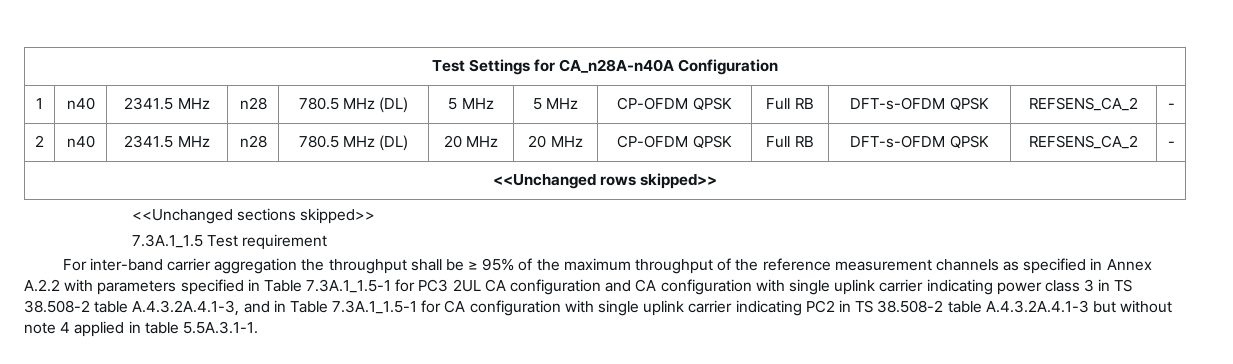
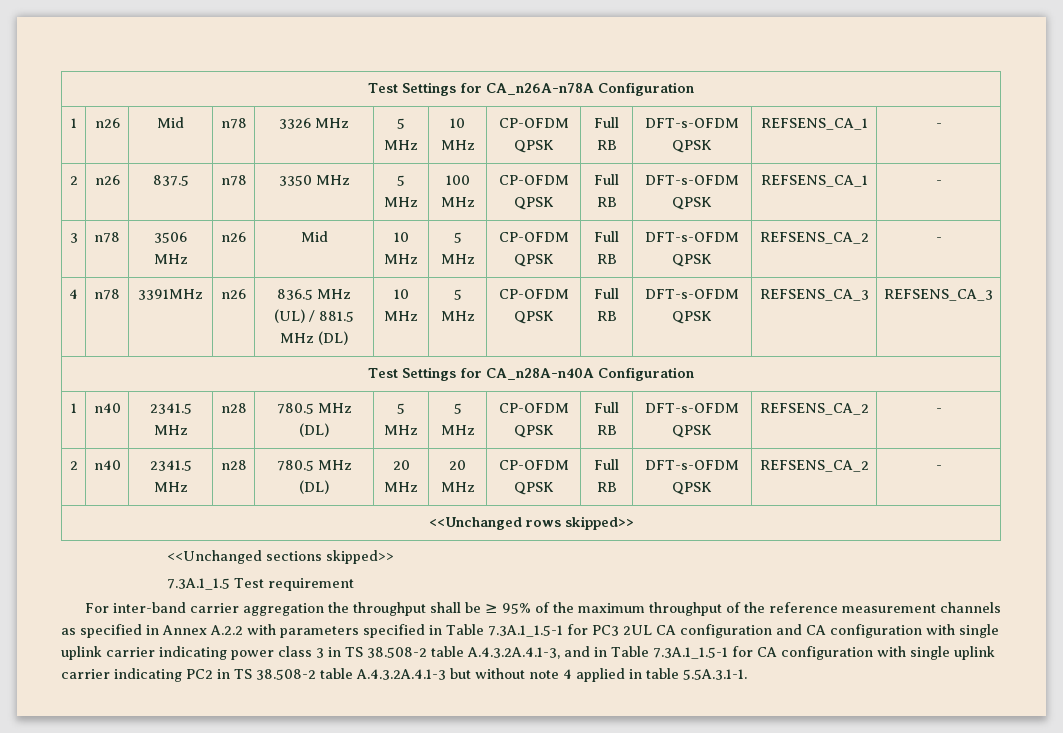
[431,59,555,75] Test Settings for -> [368,82,694,96] [70,118,77,128] [94,118,120,128] [157,117,184,128] [220,118,247,129] [279,118,349,129] [397,118,405,129] [384,140,418,150] [450,118,465,128] [440,140,475,150] [498,118,569,128] [513,140,554,153] [594,117,619,128] [596,140,617,150] [645,118,739,128] [672,140,712,153] [760,118,868,130] [935,123,942,128] [69,176,78,185] [94,175,120,185] [152,175,189,186] [220,175,247,186] [278,175,350,186] [397,175,405,186] [384,197,418,207] [445,175,470,185] [440,197,475,207] [498,175,569,185] [513,197,554,210] [594,174,619,185] [596,197,617,207] [645,175,739,185] [672,197,712,210] [760,175,868,187] [935,180,942,185] [69,233,78,243] [94,232,120,243] [154,232,187,243] [153,254,188,264] [221,232,246,242] [300,231,328,242] [393,232,409,242] [384,254,418,264] [453,232,462,243] [440,254,475,264] [498,232,569,242] [513,254,554,267] [594,231,619,242] [596,254,617,264] [645,232,739,242] [672,254,712,267] [759,232,869,244] [935,237,942,242] [69,289,78,299] [94,289,120,300] [138,289,203,300] [221,289,246,299] [277,289,351,300] [274,309,354,323] [280,331,348,345] [393,289,409,299] [384,311,418,321] [453,289,462,300] [440,311,475,321] [498,289,569,299] [513,311,554,324] [594,288,619,299] [596,311,617,321] [645,289,739,299] [672,311,712,324] [759,289,869,301] [884,289,993,301] [368,367,482,381] Test Settings for CA_n26A-n78A Configuration // 1 | n26 | Mid | n78 | 3326 MHz | 5 MHz | 10 MHz | CP-OFDM QPSK | Full RB | DFT-s-OFDM QPSK | REFSENS_CA_1 | - // 2 | n26 | 837.5 | n78 | 3350 MHz | 5 MHz | 100 MHz | CP-OFDM QPSK | Full RB | DFT-s-OFDM QPSK | REFSENS_CA_1 | - // 3 | n78 | 3506 MHz | n26 | Mid | 10 MHz | 5 MHz | CP-OFDM QPSK | Full RB | DFT-s-OFDM QPSK | REFSENS_CA_2 | - // 4 | n78 | 3391MHz | n26 | 836.5 MHz (UL) / 881.5 MHz (DL) | 10 MHz | 5 MHz | CP-OFDM QPSK | Full RB | DFT-s-OFDM QPSK | REFSENS_CA_3 | REFSENS_CA_3 // Test Settings for

